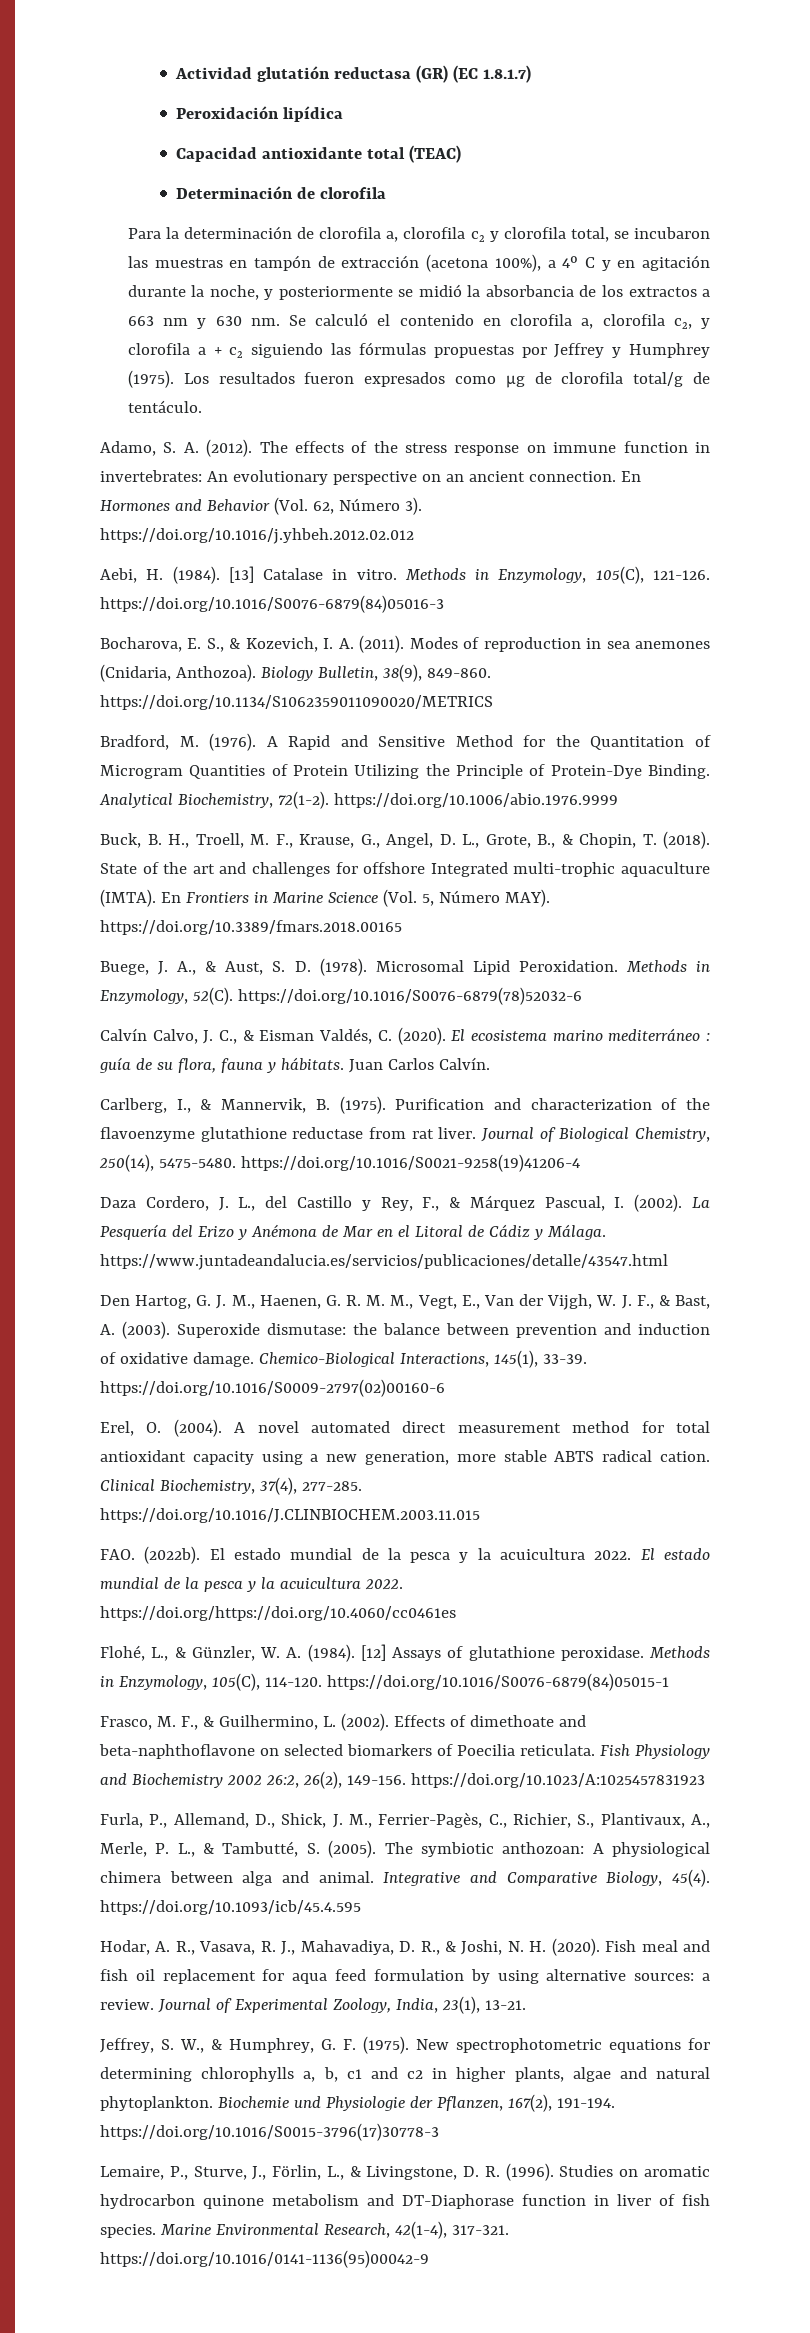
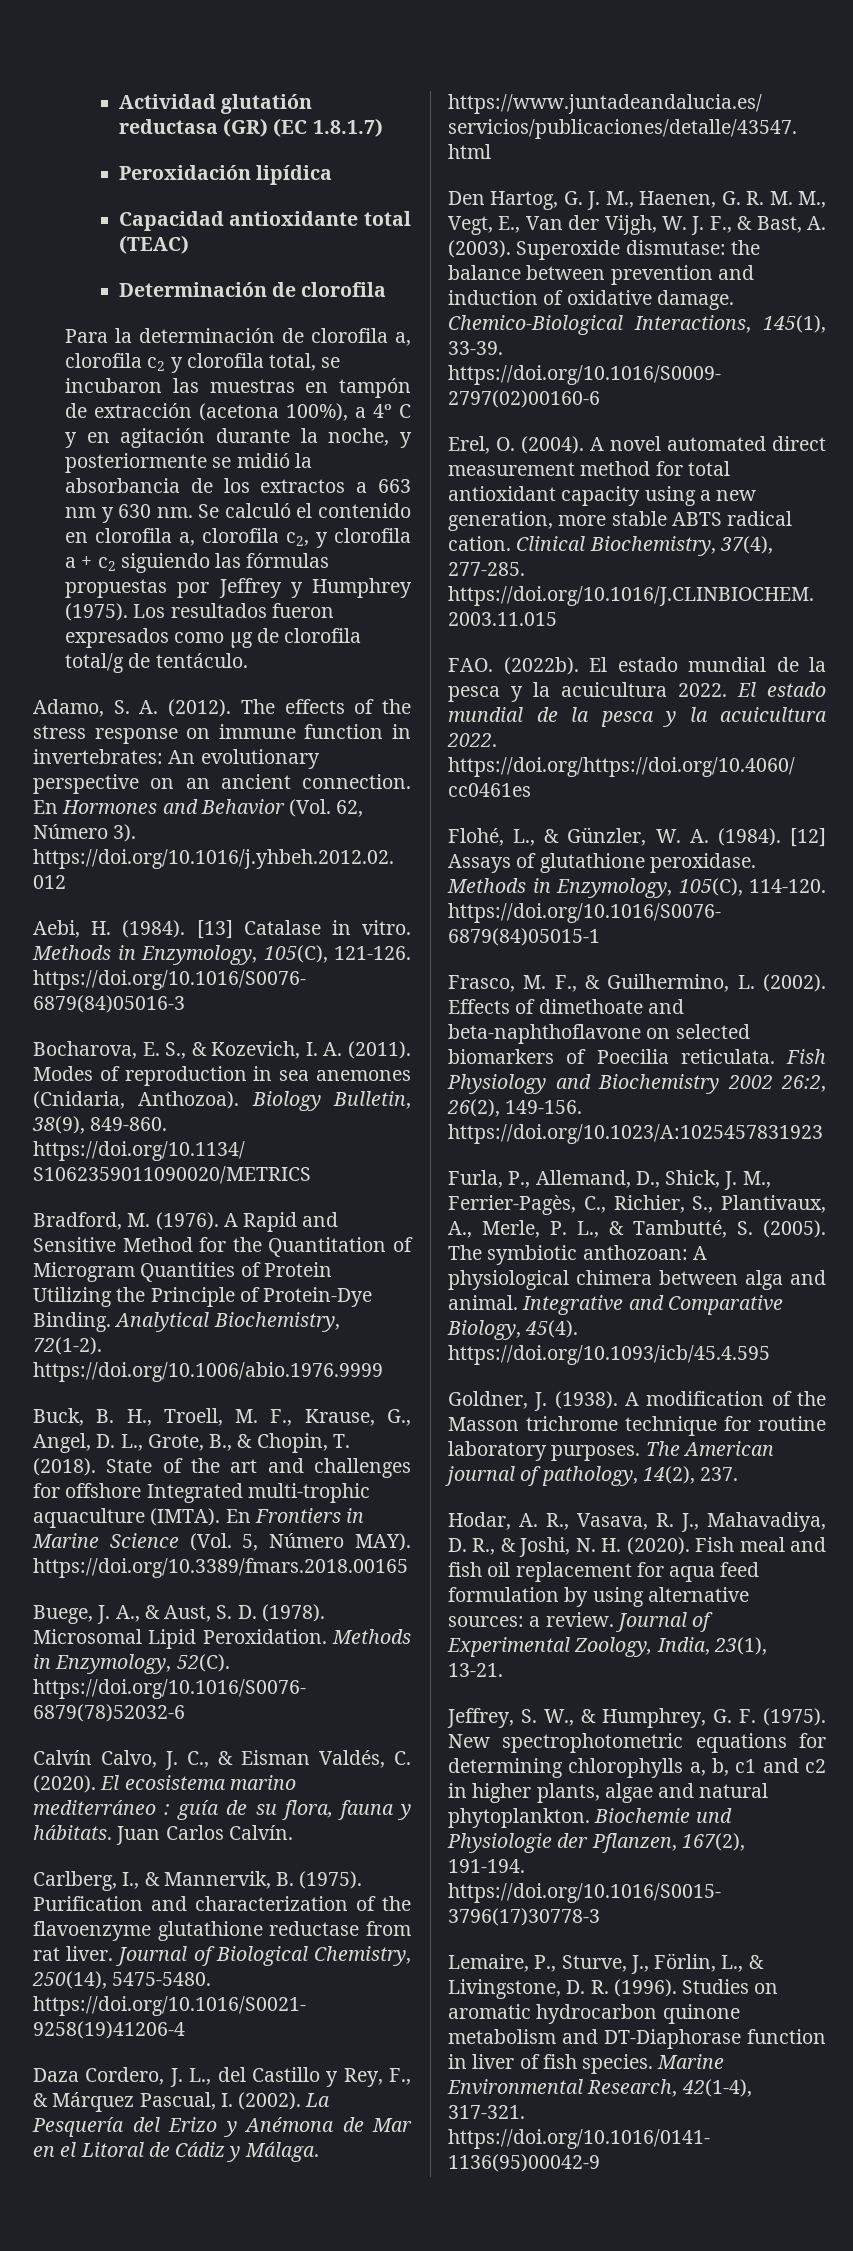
(361, 1907) none -> [448,1391,826,1411] [448,1416,826,1436] [448,1441,774,1461] [445,1466,739,1486] // Goldner, J. (1938). A modification of the Masson trichrome technique for routine laboratory purposes. The American journal of pathology, 14(2), 237.

